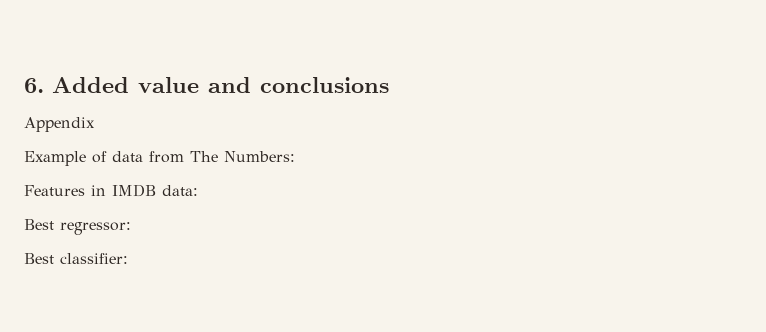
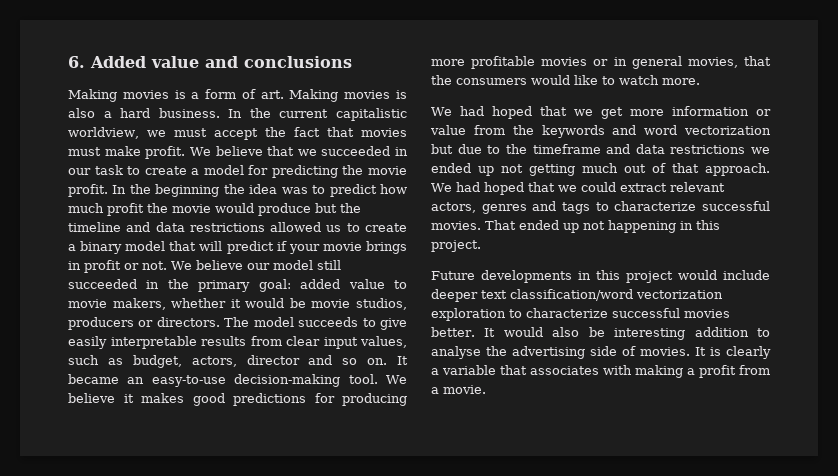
[24,117,95,132] [24,151,295,166] [24,184,198,197] [24,219,131,235] [24,253,128,264] Appendix // Example of data from The Numbers: // Features in IMDB data: // Best regressor: // Best classifier: -> [68,89,407,102] [68,108,407,121] [68,127,407,140] [68,146,408,159] [68,165,407,178] [68,184,408,197] [68,203,361,216] [68,222,407,232] [68,241,407,254] [68,260,341,273] [68,279,407,292] [68,298,407,310] [68,317,407,330] [68,336,407,349] [68,355,408,368] [68,374,408,387] [68,393,407,406] [431,56,771,69] [431,75,700,85] [431,106,771,119] [430,125,771,138] [431,144,770,154] [431,163,770,176] [431,182,725,195] [431,201,770,214] [431,220,720,233] [431,240,481,252] [431,270,770,283] [431,289,723,302] [431,308,730,321] [431,327,770,340] [431,346,771,359] [431,365,770,378] [431,385,486,394] Making movies is a form of art. Making movies is also a hard business. In the current capitalistic worldview, we must accept the fact that movies must make profit. We believe that we succeeded in our task to create a model for predicting the movie profit. In the beginning the idea was to predict how much profit the movie would produce but the timeline and data restrictions allowed us to create a binary model that will predict if your movie brings in profit or not. We believe our model still succeeded in the primary goal: added value to movie makers, whether it would be movie studios, producers or directors. The model succeeds to give easily interpretable results from clear input values, such as budget, actors, director and so on. It became an easy-to-use decision-making tool. We believe it makes good predictions for producing more profitable movies or in general movies, that the consumers would like to watch more. // We had hoped that we get more information or value from the keywords and word vectorization but due to the timeframe and data restrictions we ended up not getting much out of that approach. We had hoped that we could extract relevant actors, genres and tags to characterize successful movies. That ended up not happening in this project. // Future developments in this project would include deeper text classification/word vectorization exploration to characterize successful movies better. It would also be interesting addition to analyse the advertising side of movies. It is clearly a variable that associates with making a profit from a movie.

